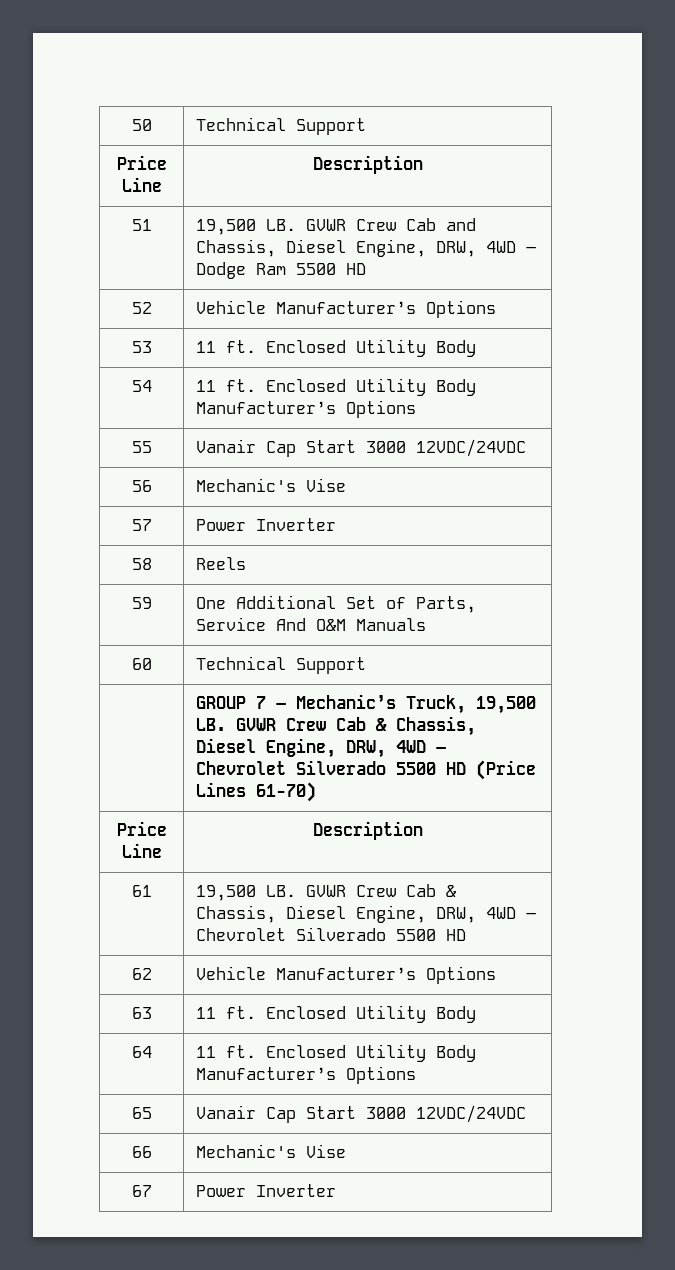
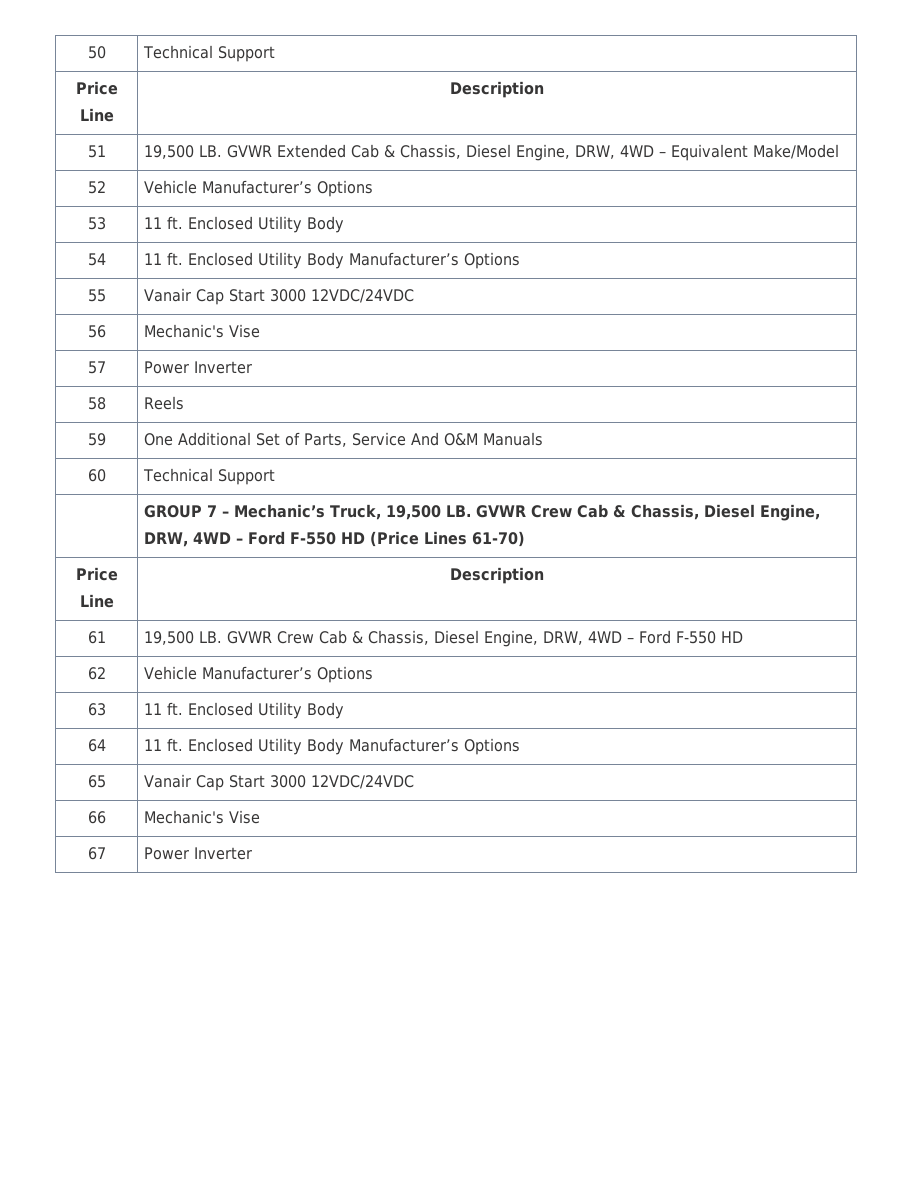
[356,218,477,231] [196,239,537,257] [196,262,367,279] Crew Cab and Chassis, Diesel Engine, DRW, 4WD – Dodge Ram 5500 HD -> [277,144,840,161] Extended Cab & Chassis, Diesel Engine, DRW, 4WD – Equivalent Make/Model
[196,760,437,775] Chevrolet Silverado 5500 -> [248,531,337,545] Ford F-550
[196,927,437,941] Chevrolet Silverado 5500 -> [639,630,717,644] Ford F-550

